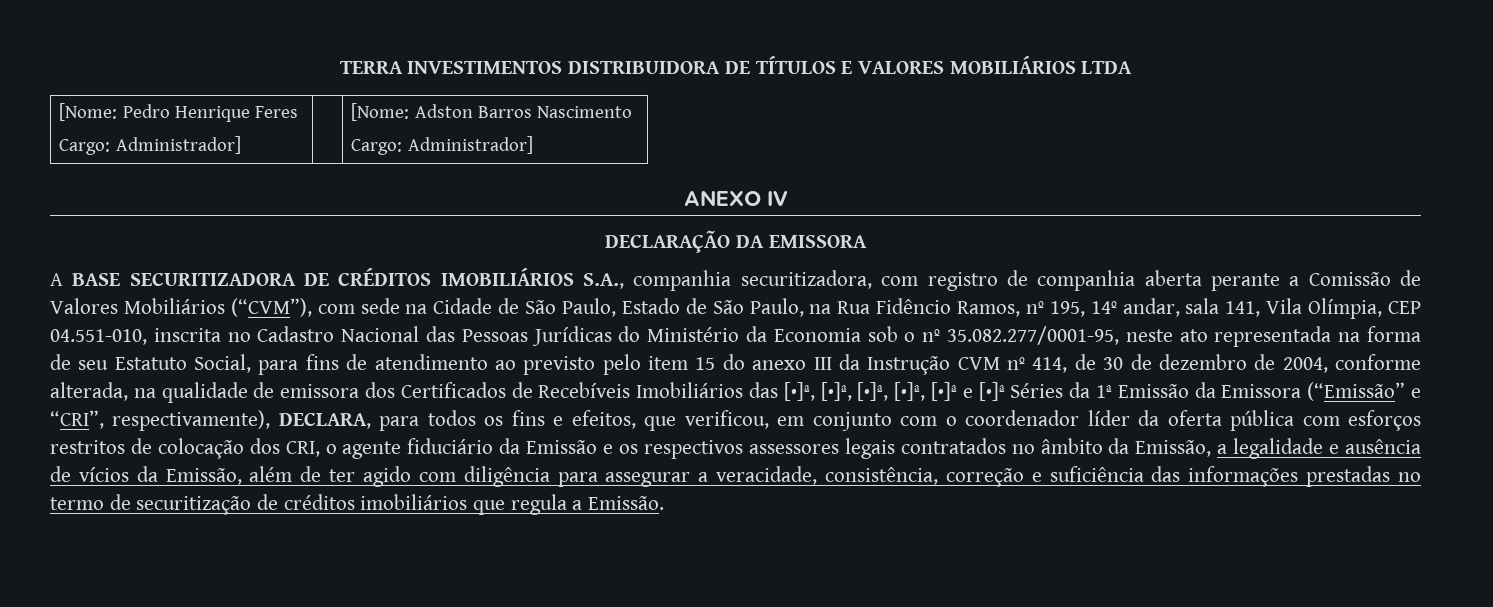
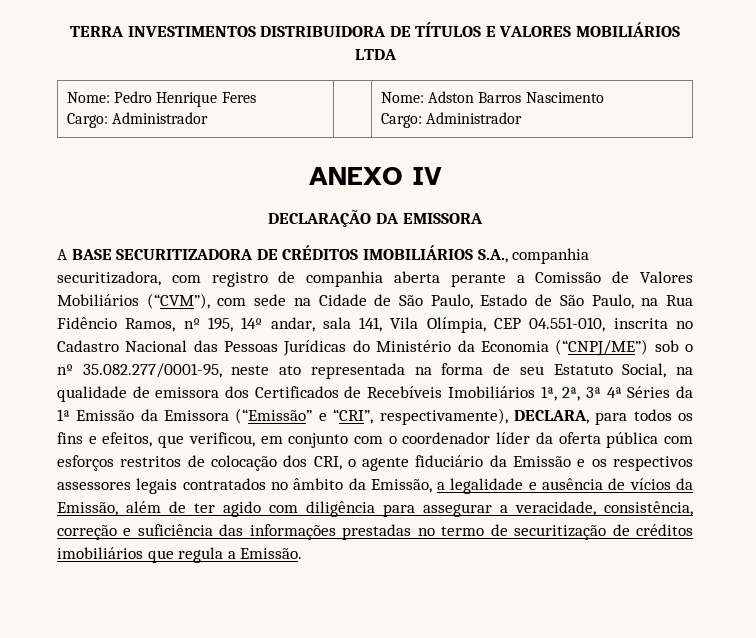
[59,103,118,121] [Nome: -> [67,92,111,103] Nome:
[115,136,241,154] [351,103,410,121] Administrador] | | [Nome: -> [112,112,209,124] [381,92,425,103] Administrador | | Nome:
[407,136,533,154] Administrador] -> [426,112,523,124] Administrador
(861, 335) none -> [555,339,649,356] (“CNPJ/ME”)
[258,354,1421,375] [50,382,128,401] para fins de atendimento ao previsto pelo item 15 do anexo III da Instrução CVM nº 414, de 30 de dezembro de 2004, conforme alterada, -> (667, 370) none
[749,382,1005,401] das [•]ª, [•]ª, [•]ª, [•]ª, [•]ª e [•]ª -> [540,386,622,401] 1ª, 2ª, 3ª 4ª

